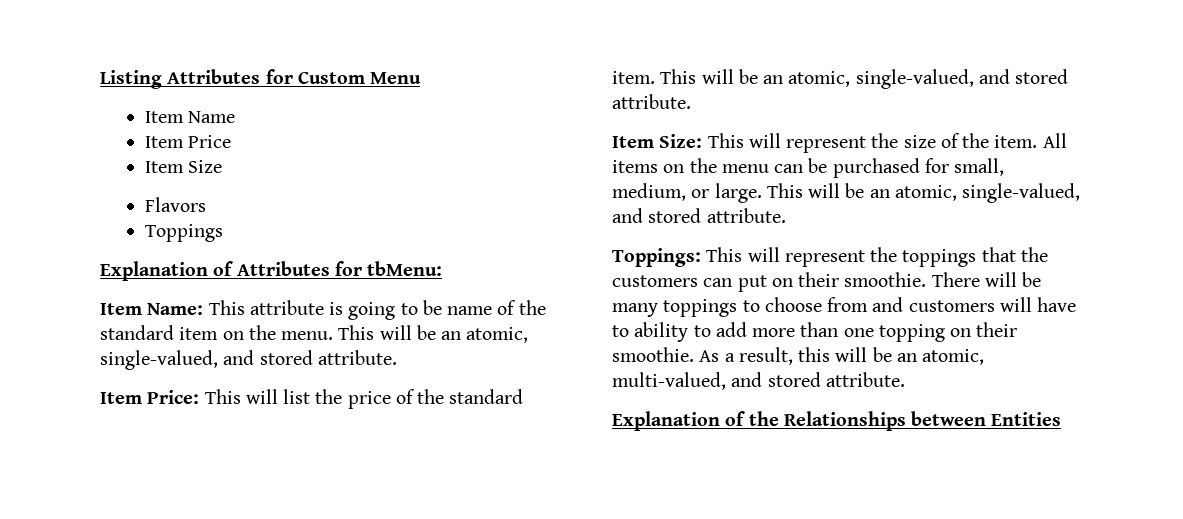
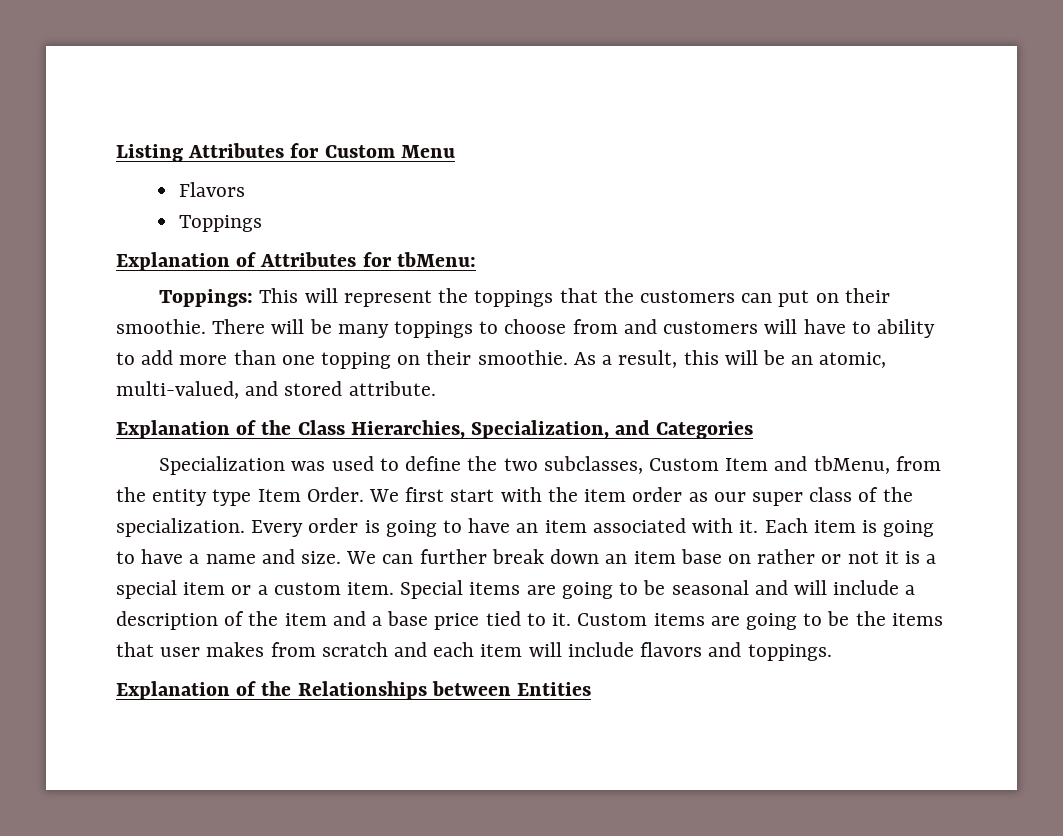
[144,111,235,123] [144,135,231,148] [144,160,222,173] // Item Name // Item Price // Item Size -> (455, 151) none
[100,300,546,320] [100,325,529,343] [100,350,397,370] [100,389,524,409] [612,69,1069,89] [612,94,691,109] [612,133,1067,153] [612,158,1005,178] [612,183,1081,203] [612,208,786,223] // Item Name: This attribute is going to be name of the standard item on the menu. This will be an atomic, single-valued, and stored attribute. // Item Price: This will list the price of the standard item. This will be an atomic, single-valued, and stored attribute. // Item Size: This will represent the size of the item. All items on the menu can be purchased for small, medium, or large. This will be an atomic, single-valued, and stored attribute. -> (476, 259) none
(905, 379) none -> [116,420,754,439] [159,456,941,475] [116,487,913,506] [116,518,935,537] [116,549,937,564] [116,580,916,599] [116,611,943,630] [116,642,832,661] // Explanation of the Class Hierarchies, Specialization, and Categories // Specialization was used to define the two subclasses, Custom Item and tbMenu, from the entity type Item Order. We first start with the item order as our super class of the specialization. Every order is going to have an item associated with it. Each item is going to have a name and size. We can further break down an item base on rather or not it is a special item or a custom item. Special items are going to be seasonal and will include a description of the item and a base price tied to it. Custom items are going to be the items that user makes from scratch and each item will include flavors and toppings.

